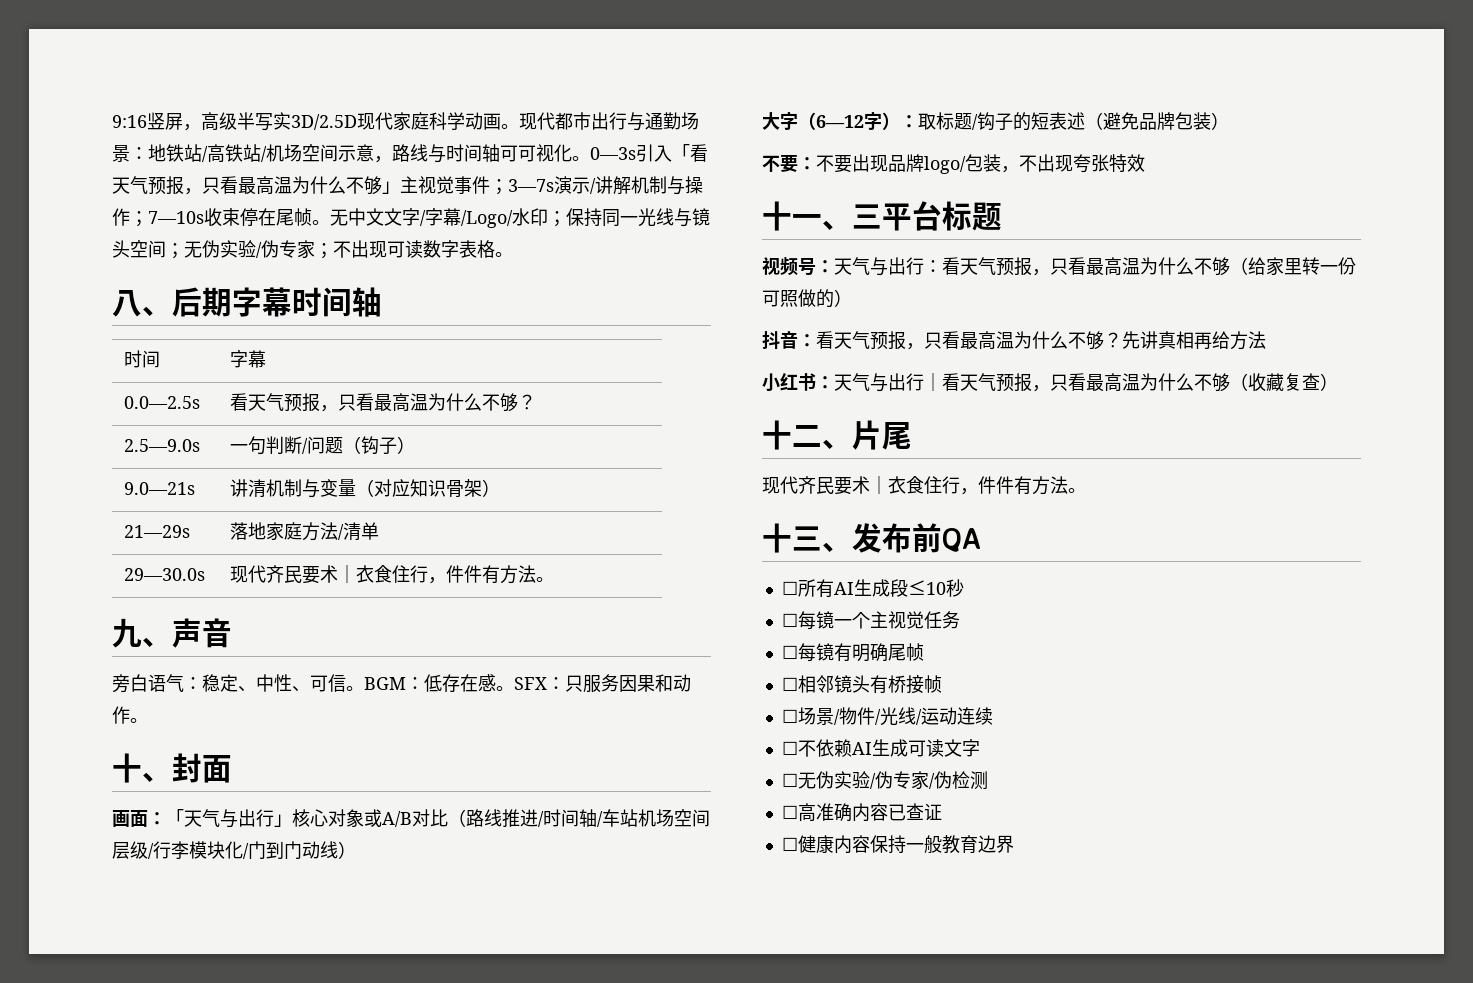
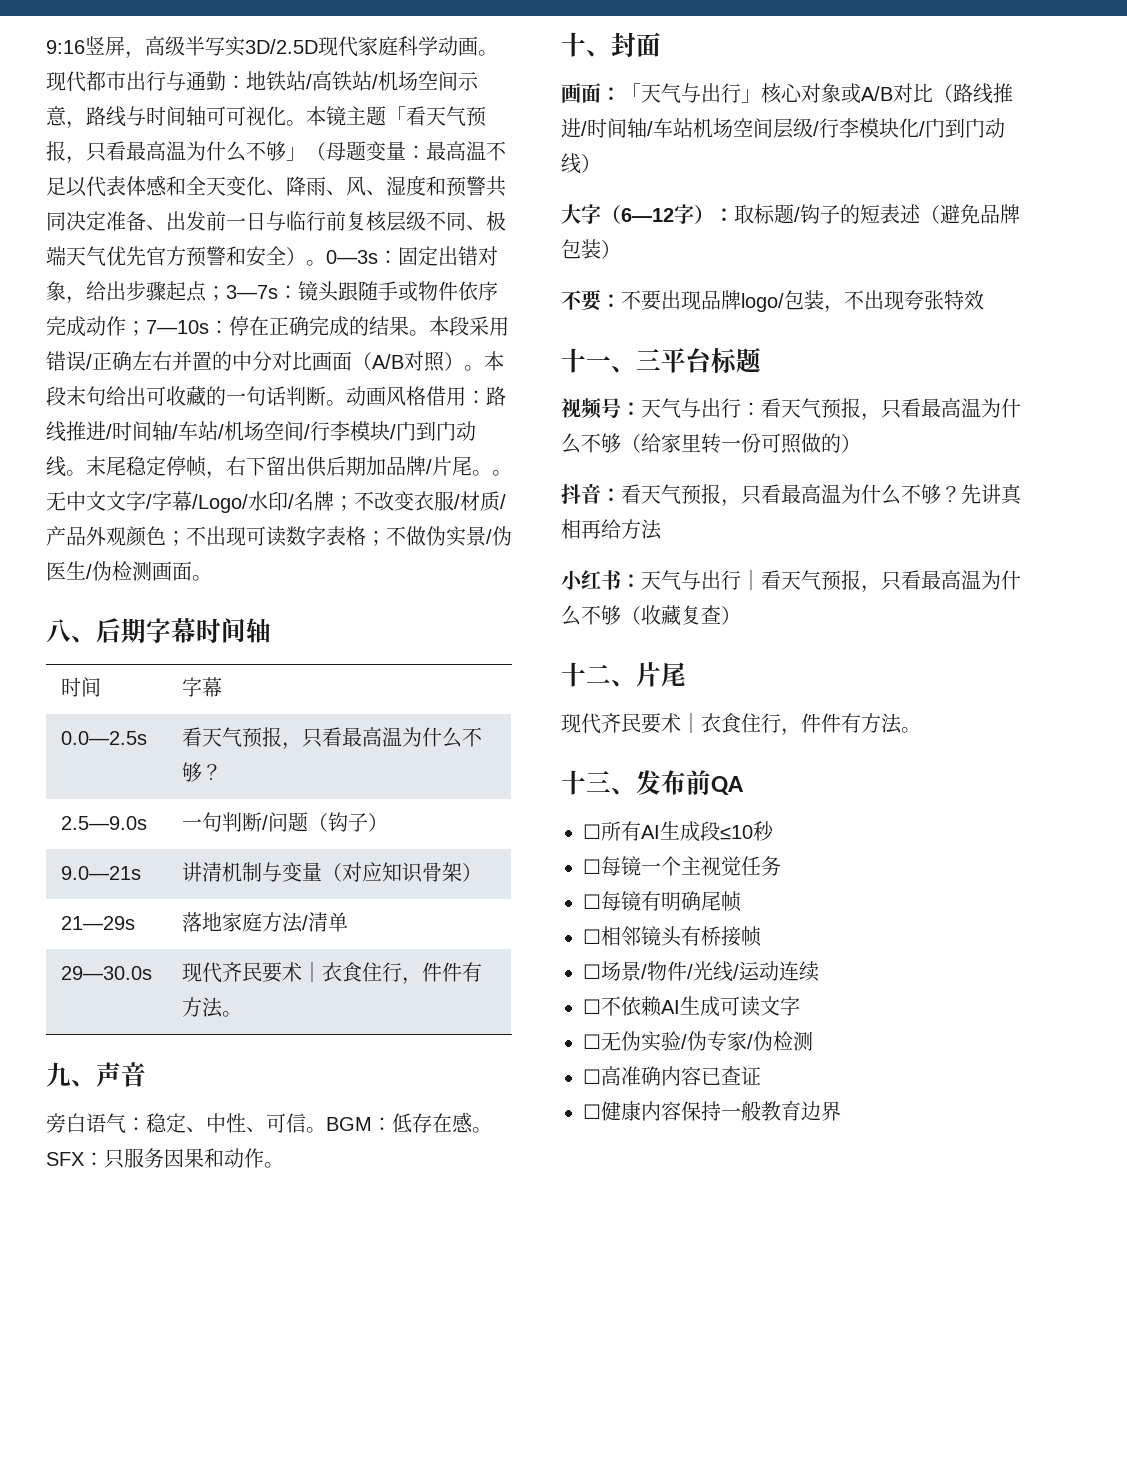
[681,112,699,130] [112,145,130,162] 场景 -> (226, 81) none
[590,144,672,162] 0—3s引入 -> [306,106,386,126] 本镜主题
[400,176,703,195] [112,208,312,227] 主视觉事件；3—7s演示/讲解机制与操作；7—10s收束停在尾帧 -> [306,141,506,161] [46,175,506,197] [46,211,506,232] [46,246,498,267] [46,281,498,304] [46,316,509,337] [46,351,504,372] [46,386,506,407] [46,421,476,442] [46,456,492,479] （母题变量：最高温不足以代表体感和全天变化、降雨、风、湿度和预警共同决定准备、出发前一日与临行前复核层级不同、极端天气优先官方预警和安全）。0—3s：固定出错对象，给出步骤起点；3—7s：镜头跟随手或物件依序完成动作；7—10s：停在正确完成的结果。本段采用错误/正确左右并置的中分对比画面（A/B对照）。本段末句给出可收藏的一句话判断。动画风格借用：路线推进/时间轴/车站/机场空间/行李模块/门到门动线。末尾稳定停帧，右下留出供后期加品牌/片尾。
[548,208,710,227] [112,240,315,259] ；保持同一光线与镜头空间；无伪实验/伪专家 -> [288,491,506,511] [46,526,166,547] /名牌；不改变衣服/材质/产品外观颜色
(495, 249) none -> [366,526,512,547] [46,561,192,581] ；不做伪实景/伪医生/伪检测画面

